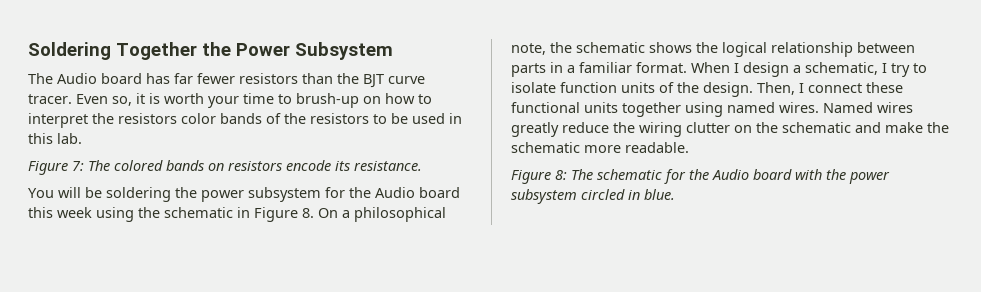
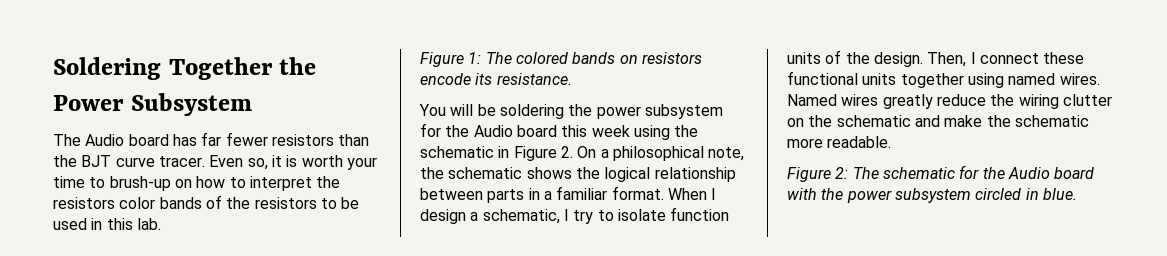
[72,161,84,171] 7: -> [468,52,482,64] 1:
[302,208,314,218] 8. -> [560,146,573,158] 2.
[555,170,567,180] 8: -> [835,167,849,179] 2:

